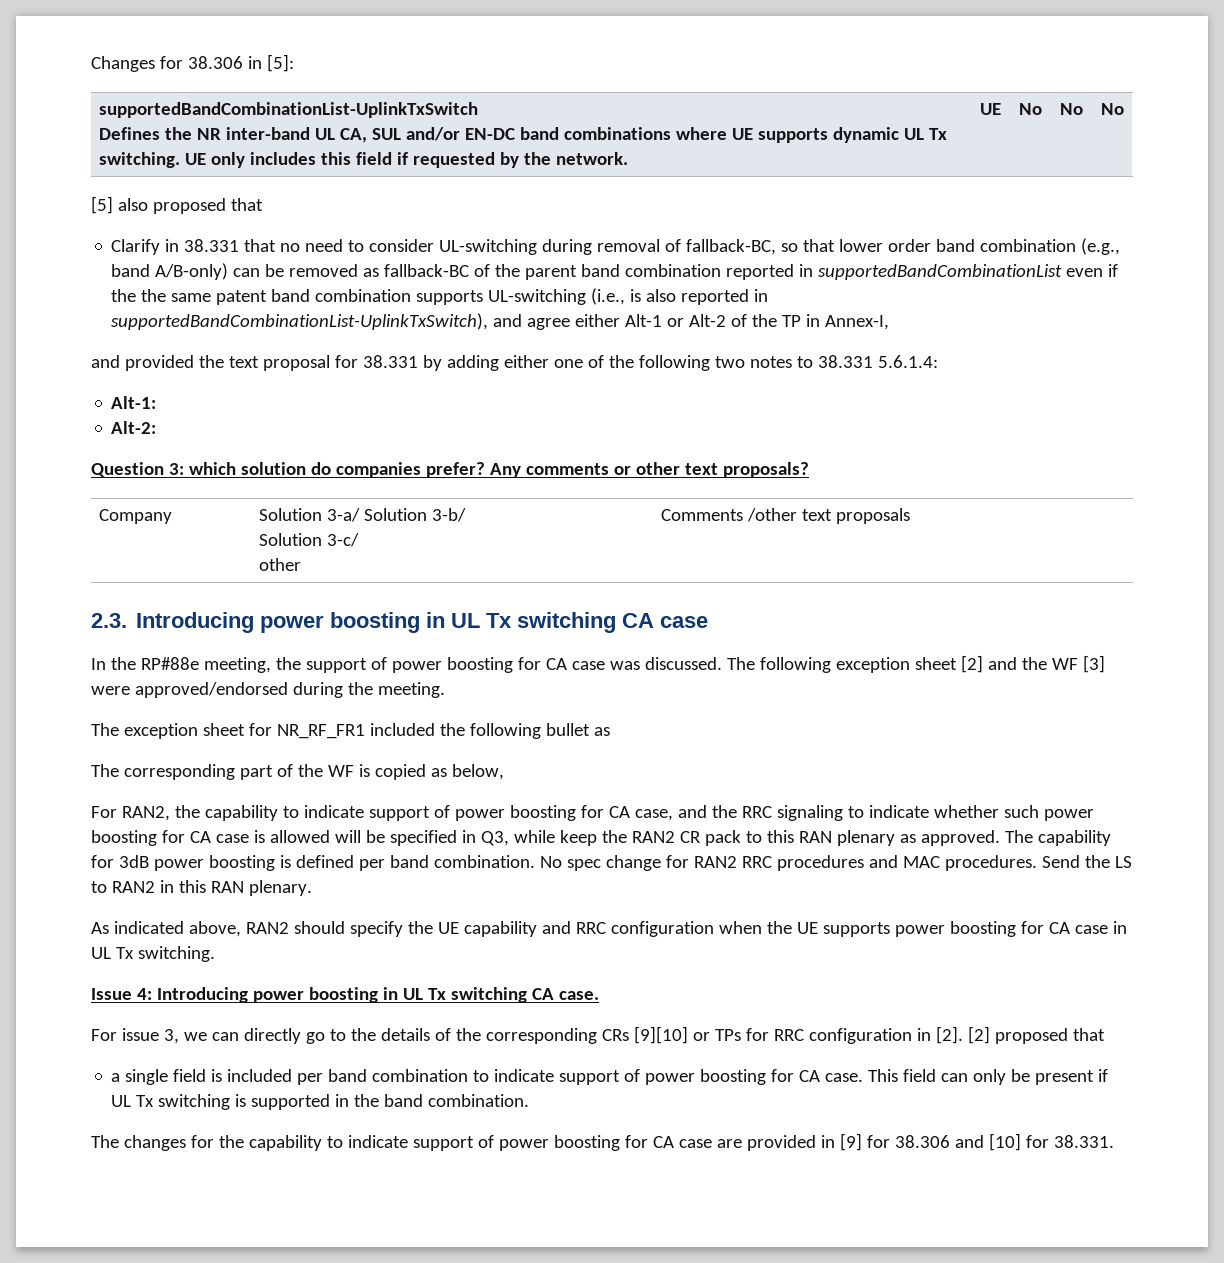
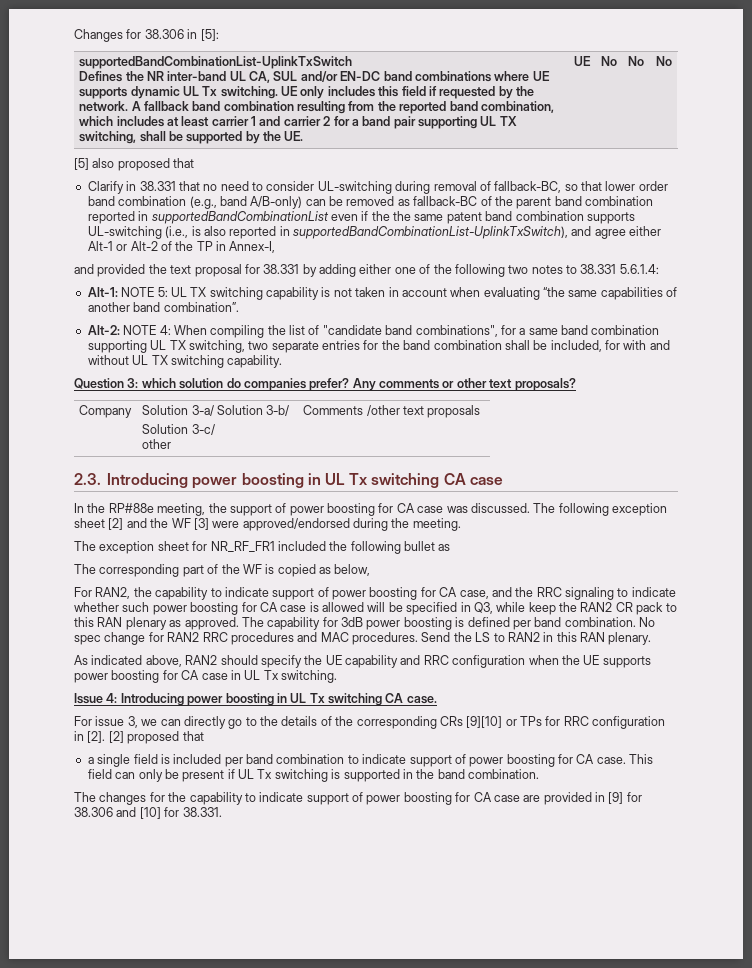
(629, 158) none -> [131,101,554,114] [79,116,517,129] [79,131,304,144] A fallback band combination resulting from the reported band combination, which includes at least carrier 1 and carrier 2 for a band pair supporting UL TX switching, shall be supported by the UE.
[111,421,157,434] // Alt-2: -> [121,287,678,300] [87,302,239,312] [87,325,660,338] [87,340,670,353] [87,355,283,368] NOTE 5: UL TX switching capability is not taken in account when evaluating “the same capabilities of another band combination”. // Alt-2: NOTE 4: When compiling the list of "candidate band combinations", for a same band combination supporting UL TX switching, two separate entries for the band combination shall be included, for with and without UL TX switching capability.

